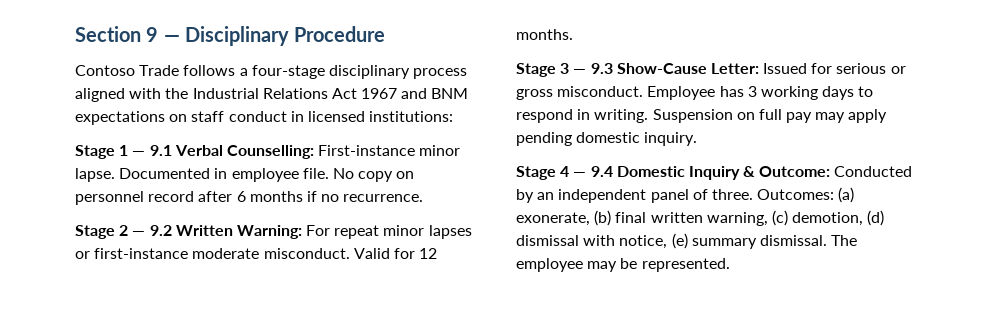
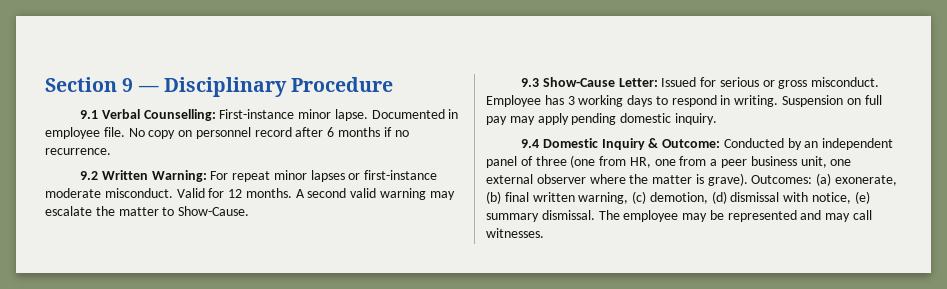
[75,65,468,79] [75,88,469,102] [75,111,454,125] [75,145,146,159] Contoso Trade follows a four-stage disciplinary process aligned with the Industrial Relations Act 1967 and BNM expectations on staff conduct in licensed institutions: // Stage 1 — -> (394, 84) none
[75,225,146,239] Stage 2 — -> (111, 151) none
[516,63,587,77] // Stage 3 — -> [295,188,455,200] [45,206,250,216] A second valid warning may escalate the matter to Show-Cause. //
[516,166,587,180] Stage 4 — -> (717, 119) none
[711,189,753,200] three. -> [535,155,852,168] [486,173,748,186] three (one from HR, one from a peer business unit, one external observer where the matter is grave).
[641,258,730,272] represented. -> [727,210,873,222] [486,228,544,238] represented and may call witnesses.

